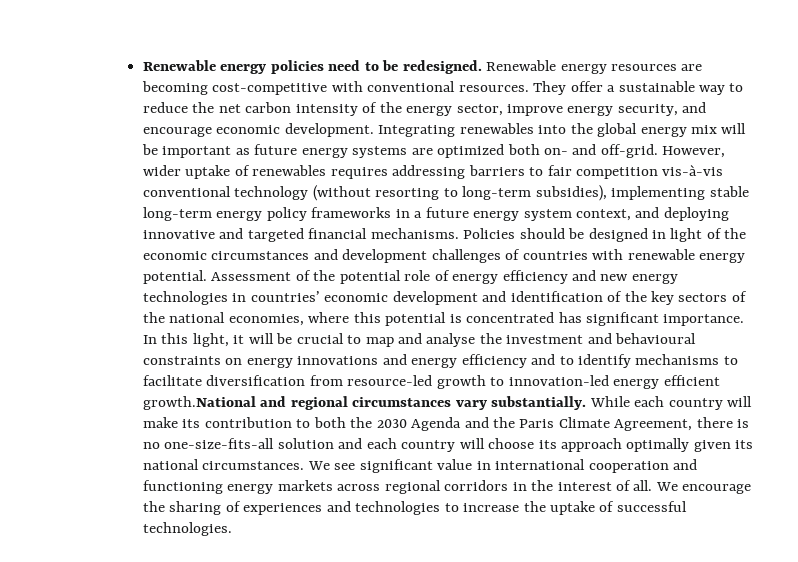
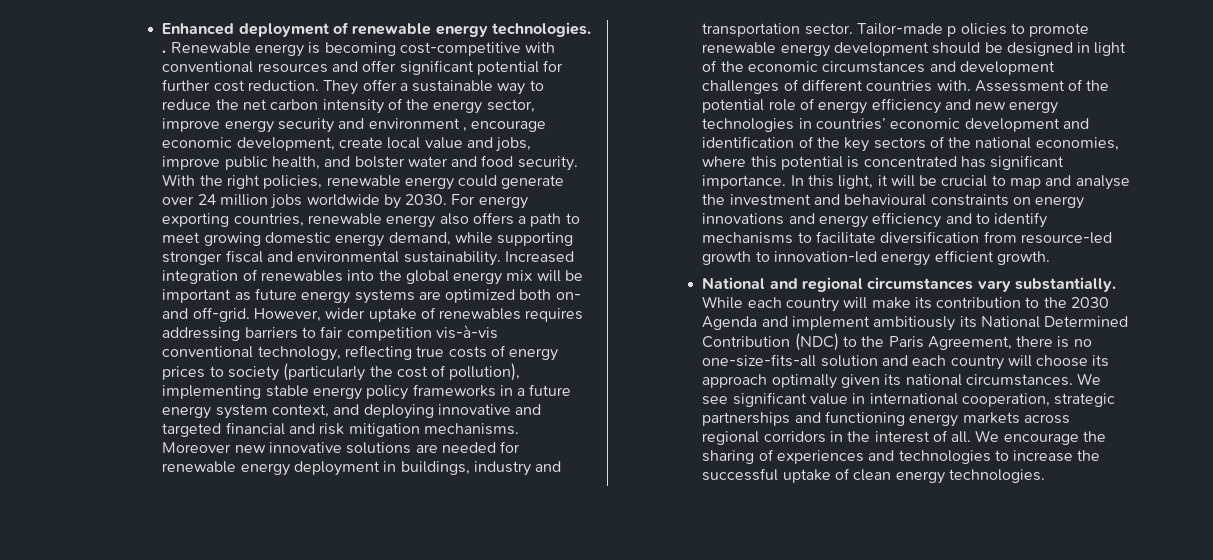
[142,60,703,74] [141,81,529,95] Renewable energy policies need to be redesigned. Renewable energy resources are becoming cost-competitive with conventional resources. -> [162,22,591,37] [162,42,556,57] [162,60,564,75] [162,79,319,92] Enhanced deployment of renewable energy technologies. . Renewable energy is becoming cost-competitive with conventional resources and offer significant potential for further cost reduction.
[617,102,707,116] [142,123,456,137] security, and encourage economic development. Integrating -> [277,118,547,133] [162,137,532,152] [162,155,578,171] [162,174,565,190] [162,194,528,209] [162,212,580,228] [162,232,574,247] [162,250,574,266] [162,269,258,284] security and environment , encourage economic development, create local value and jobs, improve public health, and bolster water and food security. With the right policies, renewable energy could generate over 24 million jobs worldwide by 2030. For energy exporting countries, renewable energy also offers a path to meet growing domestic energy demand, while supporting stronger fiscal and environmental sustainability. Increased integration of
[234,185,607,201] technology (without resorting to long-term subsidies), -> [257,345,559,361] [162,363,521,381] technology, reflecting true costs of energy prices to society (particularly the cost of pollution),
[142,207,212,221] long-term -> (309, 391) none
[370,228,516,239] mechanisms. Policies -> [288,423,519,437] [162,441,521,454] [162,461,562,476] [702,23,1090,37] [702,42,929,57] and risk mitigation mechanisms. Moreover new innovative solutions are needed for renewable energy deployment in buildings, industry and transportation sector. Tailor-made p olicies to promote renewable energy development
[522,249,746,263] [142,270,207,284] countries with renewable energy potential. -> [801,79,971,92] different countries with.
[142,396,256,410] growth.National -> [996,251,1050,265] [702,277,766,289] growth. // National
[313,417,346,428] both -> (1040, 302) none
(489, 422) none -> [791,316,1129,331] [702,333,857,351] implement ambitiously its National Determined Contribution (NDC) to
[558,417,610,428] Climate -> (924, 342) none
[588,461,669,473] cooperation -> [961,393,1116,407] [702,412,791,426] cooperation, strategic partnerships
[550,501,687,515] uptake of successful -> [702,468,945,484] successful uptake of clean energy

